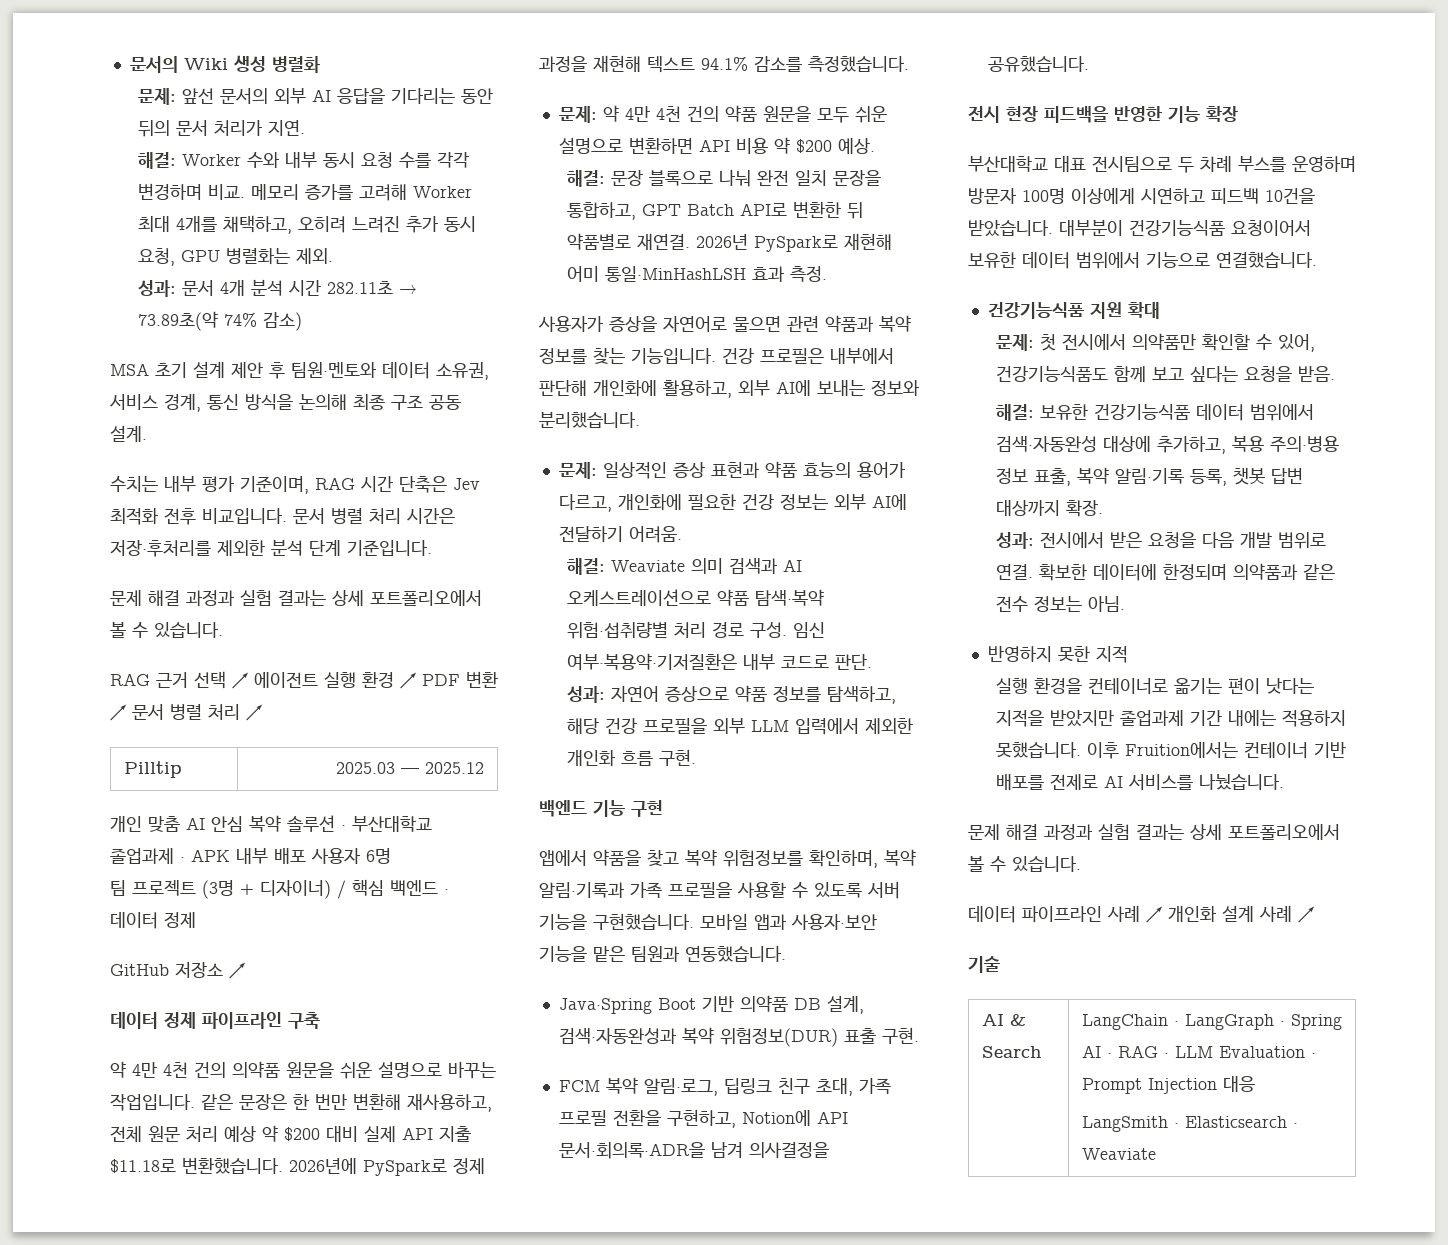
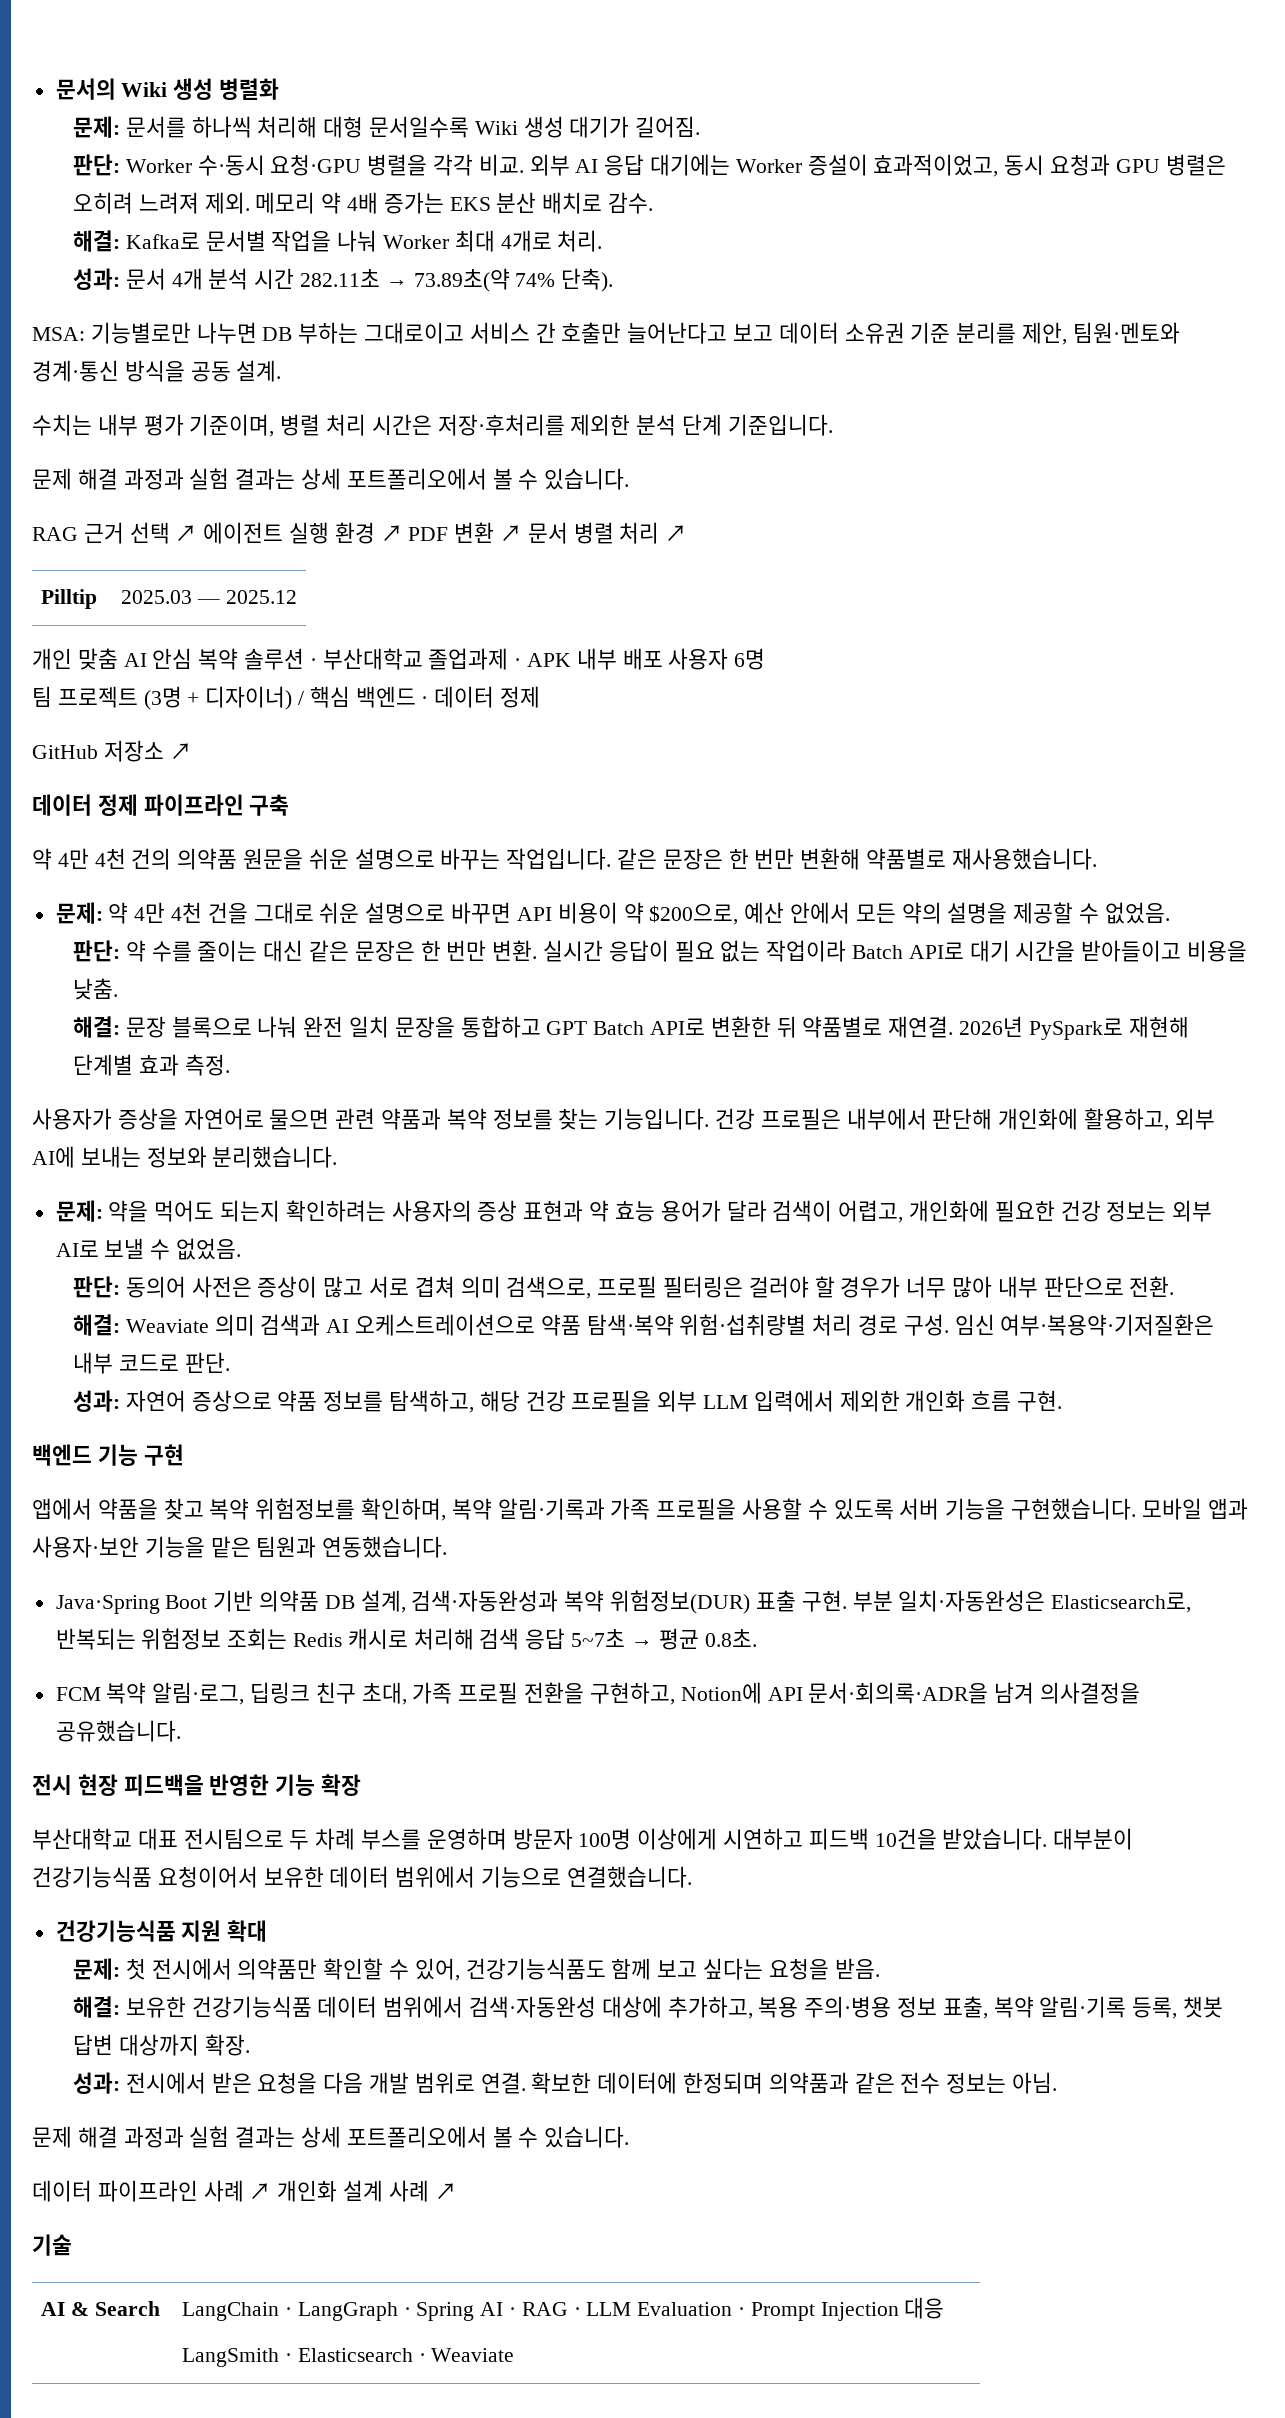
[182,88,494,104] [138,120,306,137] [138,152,470,169] [138,183,473,201] [138,215,477,234] [138,247,334,266] 앞선 문서의 외부 AI 응답을 기다리는 동안 뒤의 문서 처리가 지연. // 해결: Worker 수와 내부 동시 요청 수를 각각 변경하며 비교. 메모리 증가를 고려해 Worker 최대 4개를 채택하고, 오히려 느려진 추가 동시 요청, GPU 병렬화는 제외. -> [125,116,701,138] [72,154,1226,177] [72,192,653,214] [72,230,603,252] 문서를 하나씩 처리해 대형 문서일수록 Wiki 생성 대기가 길어짐. // 판단: Worker 수·동시 요청·GPU 병렬을 각각 비교. 외부 AI 응답 대기에는 Worker 증설이 효과적이었고, 동시 요청과 GPU 병렬은 오히려 느려져 제외. 메모리 약 4배 증가는 EKS 분산 배치로 감수. // 해결: Kafka로 문서별 작업을 나눠 Worker 최대 4개로 처리.
[263,312,303,331] [110,361,489,380] [109,393,423,412] 감소) // MSA 초기 설계 제안 후 팀원·멘토와 데이터 소유권, 서비스 경계, 통신 방식을 논의해 최종 구조 -> [561,268,614,292] [32,322,1180,345] [32,360,185,382] 단축). // MSA: 기능별로만 나누면 DB 부하는 그대로이고 서비스 간 호출만 늘어난다고 보고 데이터 소유권 기준 분리를 제안, 팀원·멘토와 경계·통신 방식을
[315,476,480,493] [110,507,325,525] RAG 시간 단축은 Jev 최적화 전후 비교입니다. 문서 -> (275, 425) none
[407,1093,492,1112] [110,1125,471,1142] [110,1157,485,1176] [539,55,909,73] [558,105,887,123] [558,137,875,154] 재사용하고, 전체 원문 처리 예상 약 $200 대비 실제 API 지출 $11.18로 변환했습니다. 2026년에 PySpark로 정제 과정을 재현해 텍스트 94.1% 감소를 측정했습니다. // 문제: 약 4만 4천 건의 약품 원문을 모두 쉬운 설명으로 변환하면 API 비용 약 $200 예상. -> [866,848,1097,870] [55,902,1170,925] [72,940,1248,962] [72,978,118,1000] 약품별로 재사용했습니다. // 문제: 약 4만 4천 건을 그대로 쉬운 설명으로 바꾸면 API 비용이 약 $200으로, 예산 안에서 모든 약의 설명을 제공할 수 없었음. // 판단: 약 수를 줄이는 대신 같은 문장은 한 번만 변환. 실시간 응답이 필요 없는 작업이라 Batch API로 대기 시간을 받아들이고 비용을 낮춤.
[567,202,637,220] 통합하고, -> [460,1016,541,1038] 통합하고
[567,266,747,282] 어미 통일·MinHashLSH -> [72,1054,133,1076] 단계별
[602,461,906,479] [558,494,612,512] 일상적인 증상 표현과 약품 효능의 용어가 다르고, -> [108,1200,904,1223] 약을 먹어도 되는지 확인하려는 사용자의 증상 표현과 약 효능 용어가 달라 검색이 어렵고,
[871,494,907,510] [558,526,682,543] AI에 전달하기 어려움. -> [55,1238,242,1260] [72,1276,1175,1299] AI로 보낼 수 없었음. // 판단: 동의어 사전은 증상이 많고 서로 겹쳐 의미 검색으로, 프로필 필터링은 걸러야 할 경우가 너무 많아 내부 판단으로 전환.
(919, 1035) none -> [852,1590,1192,1613] [55,1628,757,1650] 부분 일치·자동완성은 Elasticsearch로, 반복되는 위험정보 조회는 Redis 캐시로 처리해 검색 응답 5~7초 → 평균 0.8초.
[987,646,1128,663] [996,677,1315,694] [996,710,1347,727] [996,742,1347,759] [996,773,1285,790] // 반영하지 못한 지적 // 실행 환경을 컨테이너로 옮기는 편이 낫다는 지적을 받았지만 졸업과제 기간 내에는 적용하지 못했습니다. 이후 Fruition에서는 컨테이너 기반 배포를 전제로 AI 서비스를 나눴습니다. -> (1058, 2083) none

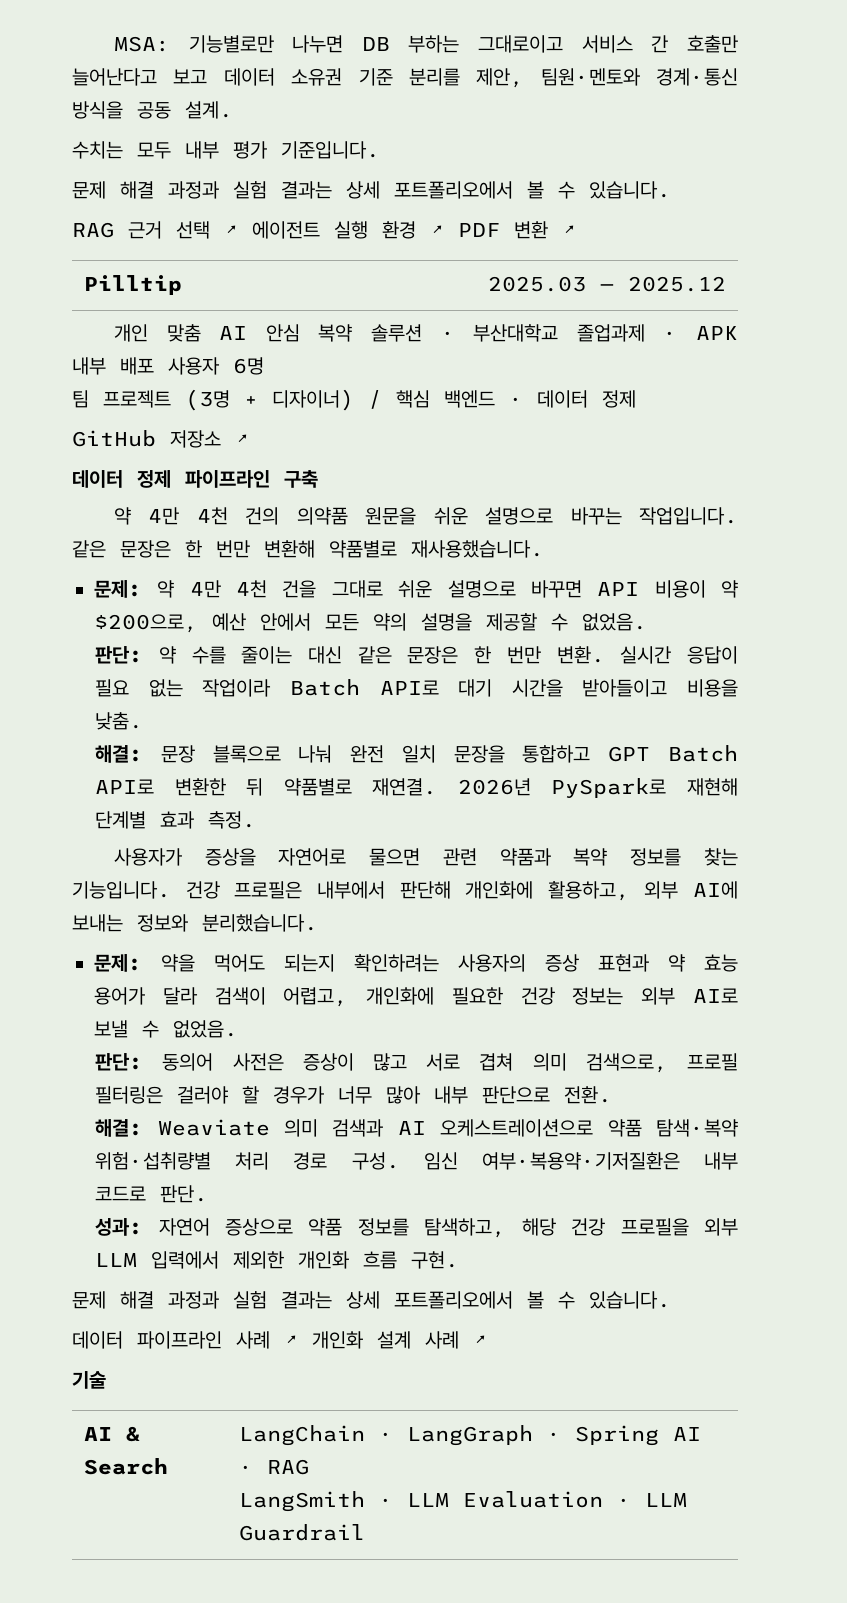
[55,78,280,100] [72,116,701,138] [72,154,1226,177] [72,192,653,214] [72,230,603,252] [72,268,614,292] 문서의 Wiki 생성 병렬화 // 문제: 문서를 하나씩 처리해 대형 문서일수록 Wiki 생성 대기가 길어짐. // 판단: Worker 수·동시 요청·GPU 병렬을 각각 비교. 외부 AI 응답 대기에는 Worker 증설이 효과적이었고, 동시 요청과 GPU 병렬은 오히려 느려져 제외. 메모리 약 4배 증가는 EKS 분산 배치로 감수. // 해결: Kafka로 문서별 작업을 나눠 Worker 최대 4개로 처리. // 성과: 문서 4개 분석 시간 282.11초 → 73.89초(약 74% 단축). // -> (113, 44) none
(92, 425) none -> [137,142,171,159] 모두
[189,414,723,437] 기준이며, 병렬 처리 시간은 저장·후처리를 제외한 분석 단계 -> (267, 150) none
[527,522,688,544] 문서 병렬 처리 ↗ -> (576, 231) none
[32,1444,184,1466] [32,1498,1248,1521] [32,1536,448,1558] [55,1590,1192,1614] [55,1628,757,1650] [55,1682,1140,1705] [55,1720,181,1742] [32,1774,362,1796] [32,1828,1134,1850] [32,1866,692,1888] [55,1920,268,1942] [72,1958,880,1981] [72,1996,1224,2019] [72,2034,250,2056] [72,2072,1058,2094] // 백엔드 기능 구현 // 앱에서 약품을 찾고 복약 위험정보를 확인하며, 복약 알림·기록과 가족 프로필을 사용할 수 있도록 서버 기능을 구현했습니다. 모바일 앱과 사용자·보안 기능을 맡은 팀원과 연동했습니다. // Java·Spring Boot 기반 의약품 DB 설계, 검색·자동완성과 복약 위험정보(DUR) 표출 구현. 부분 일치·자동완성은 Elasticsearch로, 반복되는 위험정보 조회는 Redis 캐시로 처리해 검색 응답 5~7초 → 평균 0.8초. // FCM 복약 알림·로그, 딥링크 친구 초대, 가족 프로필 전환을 구현하고, Notion에 API 문서·회의록·ADR을 남겨 의사결정을 공유했습니다. // 전시 현장 피드백을 반영한 기능 확장 // 부산대학교 대표 전시팀으로 두 차례 부스를 운영하며 방문자 100명 이상에게 시연하고 피드백 10건을 받았습니다. 대부분이 건강기능식품 요청이어서 보유한 데이터 범위에서 기능으로 연결했습니다. // 건강기능식품 지원 확대 // 문제: 첫 전시에서 의약품만 확인할 수 있어, 건강기능식품도 함께 보고 싶다는 요청을 받음. // 해결: 보유한 건강기능식품 데이터 범위에서 검색·자동완성 대상에 추가하고, 복용 주의·병용 정보 표출, 복약 알림·기록 등록, 챗봇 답변 대상까지 확장. // 성과: 전시에서 받은 요청을 다음 개발 범위로 연결. 확보한 데이터에 한정되며 의약품과 같은 전수 정보는 아님. -> (460, 1260) none
(568, 2309) none -> [238,1491,365,1512] // LangSmith
[750,2297,945,2321] [182,2348,515,2367] Prompt Injection 대응 // LangSmith · Elasticsearch · Weaviate -> [644,1493,687,1507] [238,1524,365,1541] LLM Guardrail

